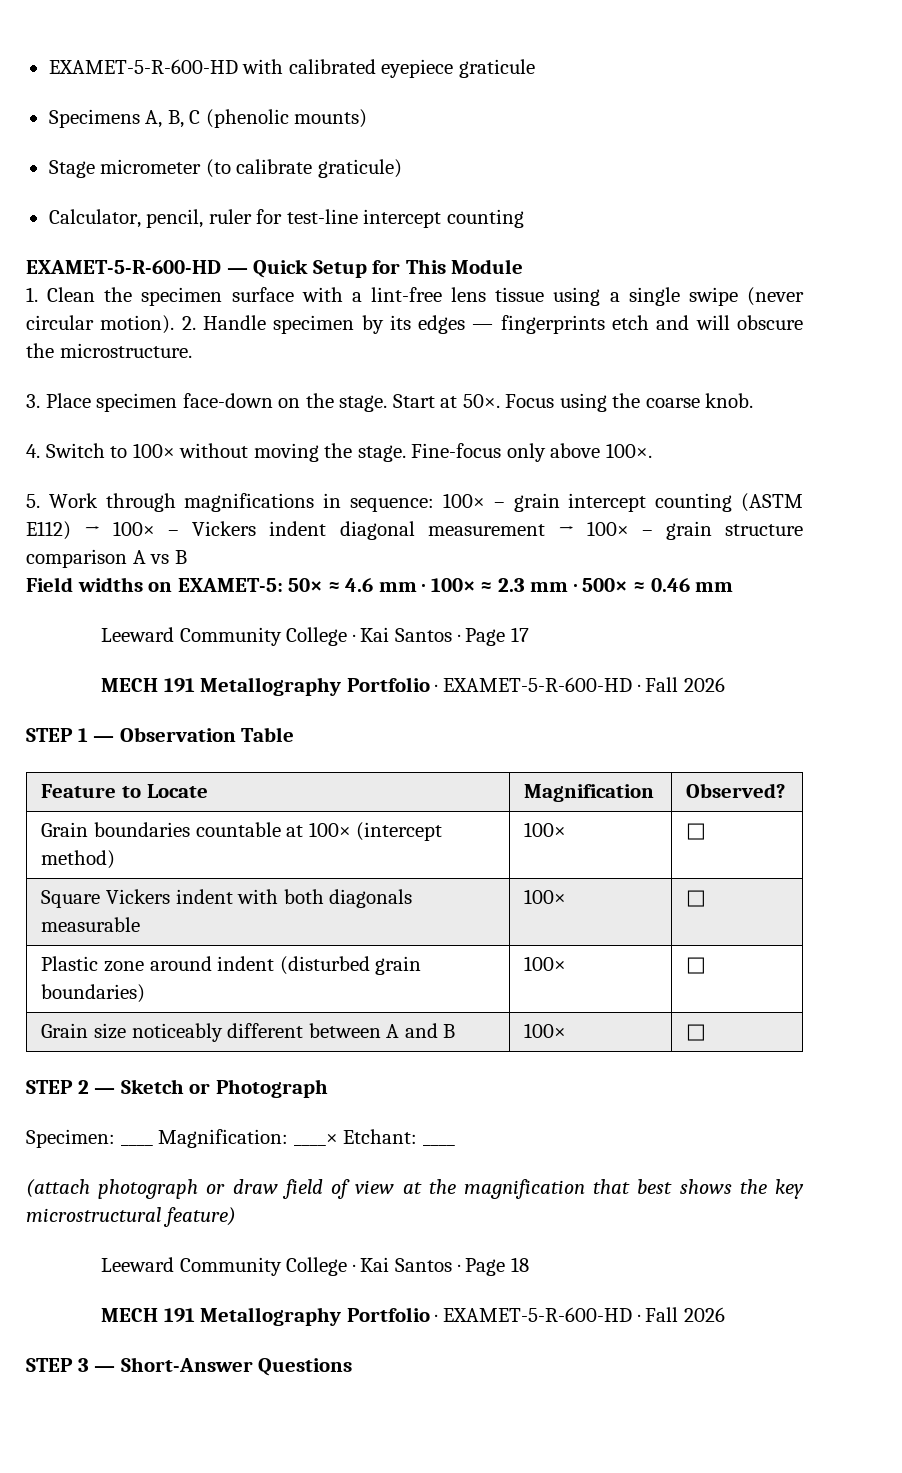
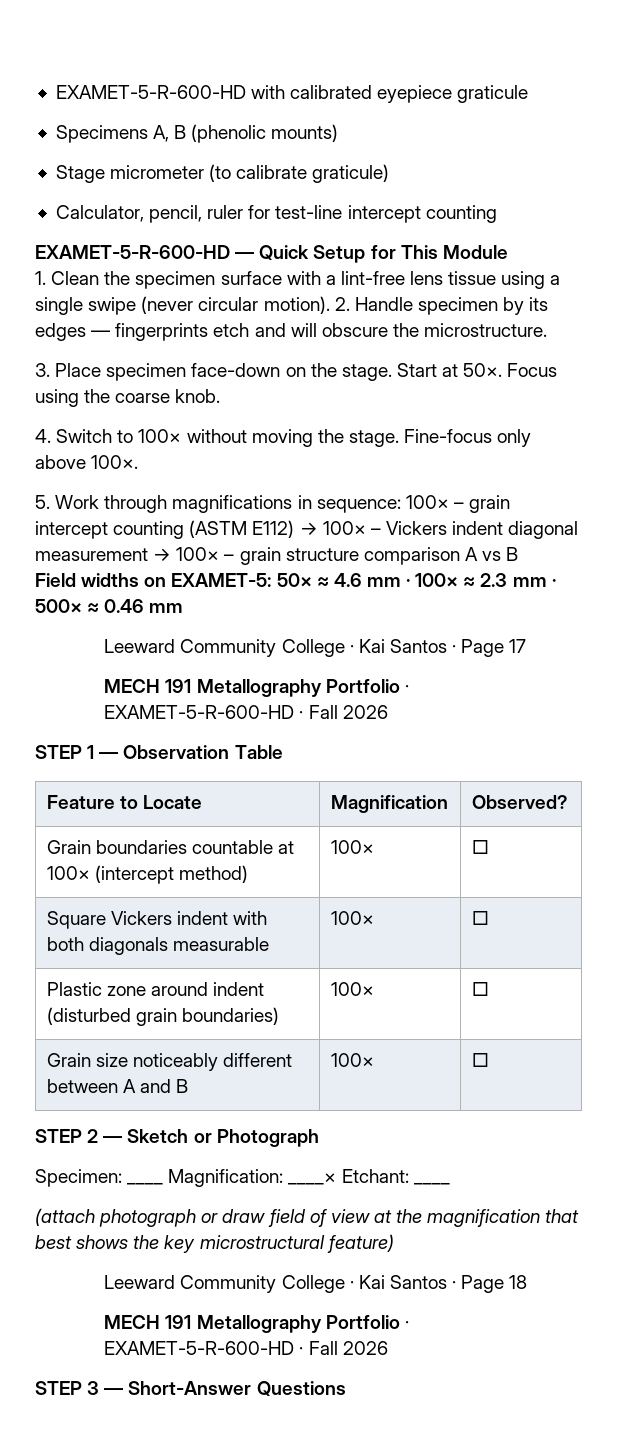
[167,110,201,128] B, C -> [174,125,187,139] B

